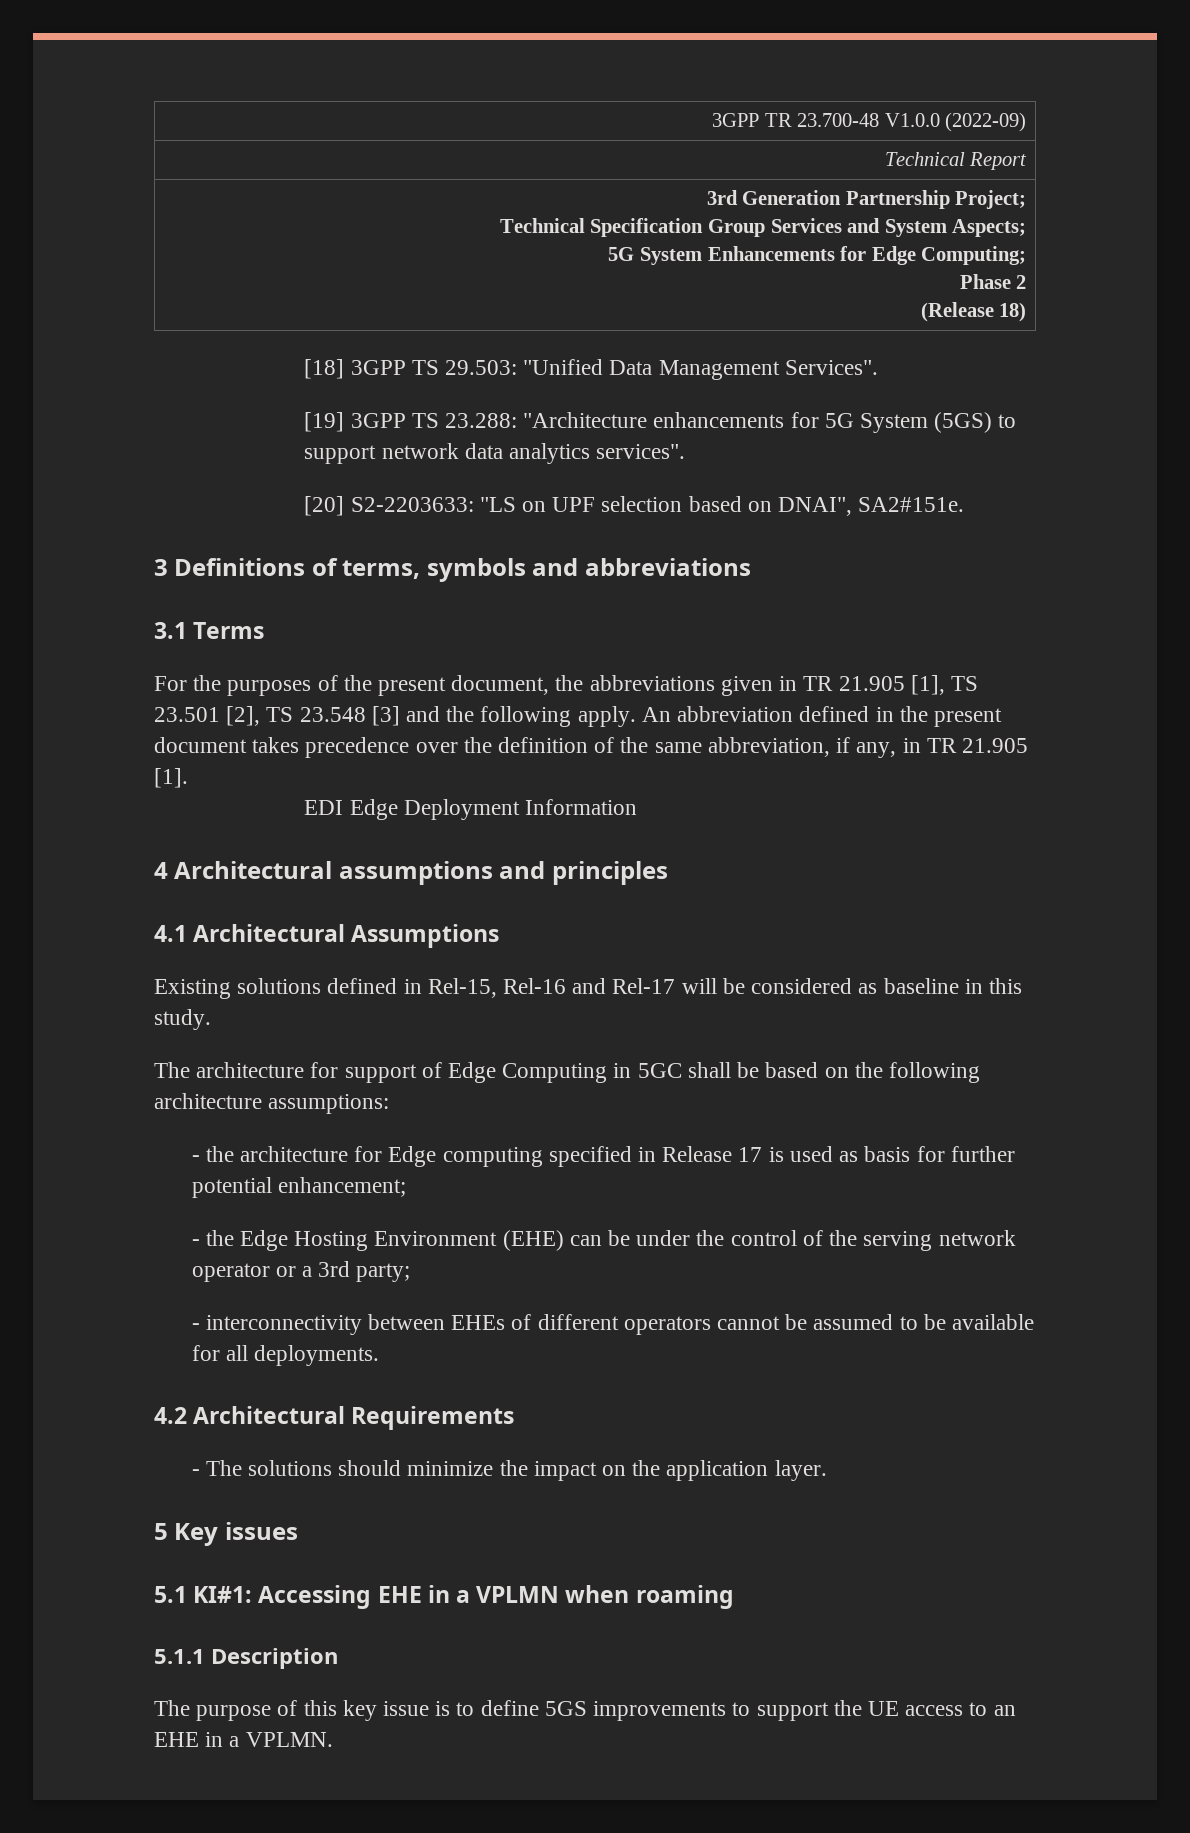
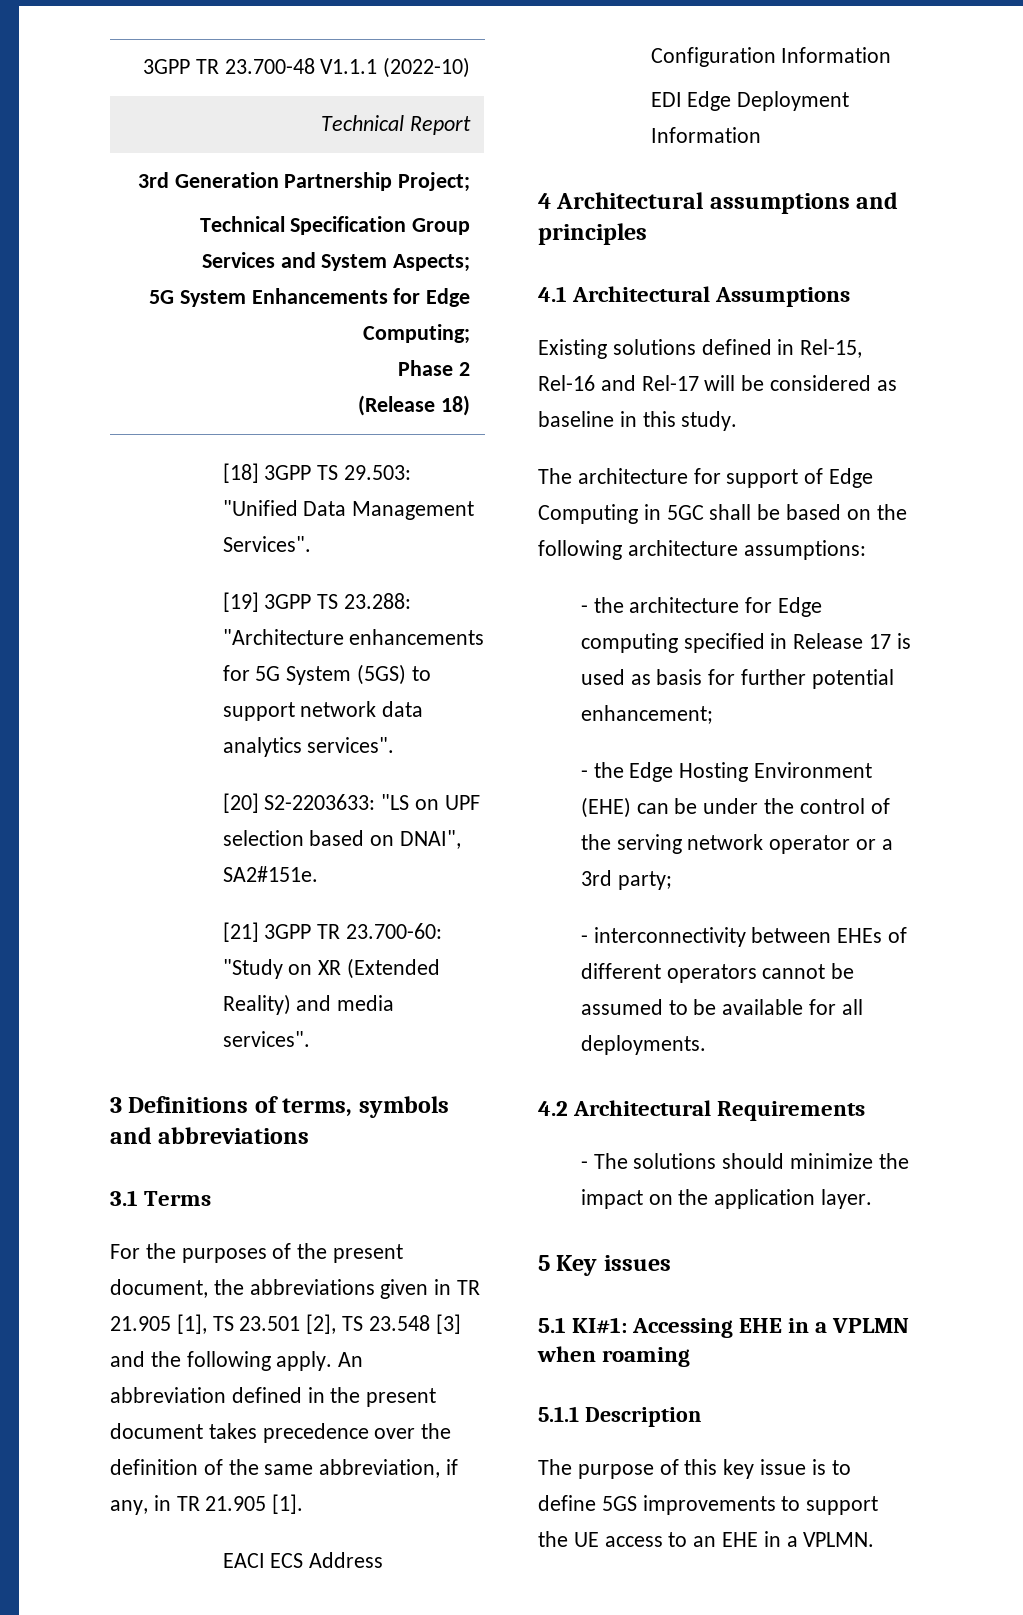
[884,112,1027,132] V1.0.0 (2022-09) -> [320,57,471,78] V1.1.1 (2022-10)
(965, 504) none -> [222,922,442,942] [222,958,440,979] [222,994,395,1015] [222,1031,310,1047] // [21] 3GPP TR 23.700-60: "Study on XR (Extended Reality) and media services".
(188, 778) none -> [222,1552,384,1568] [650,47,892,67] // EACI ECS Address Configuration Information

